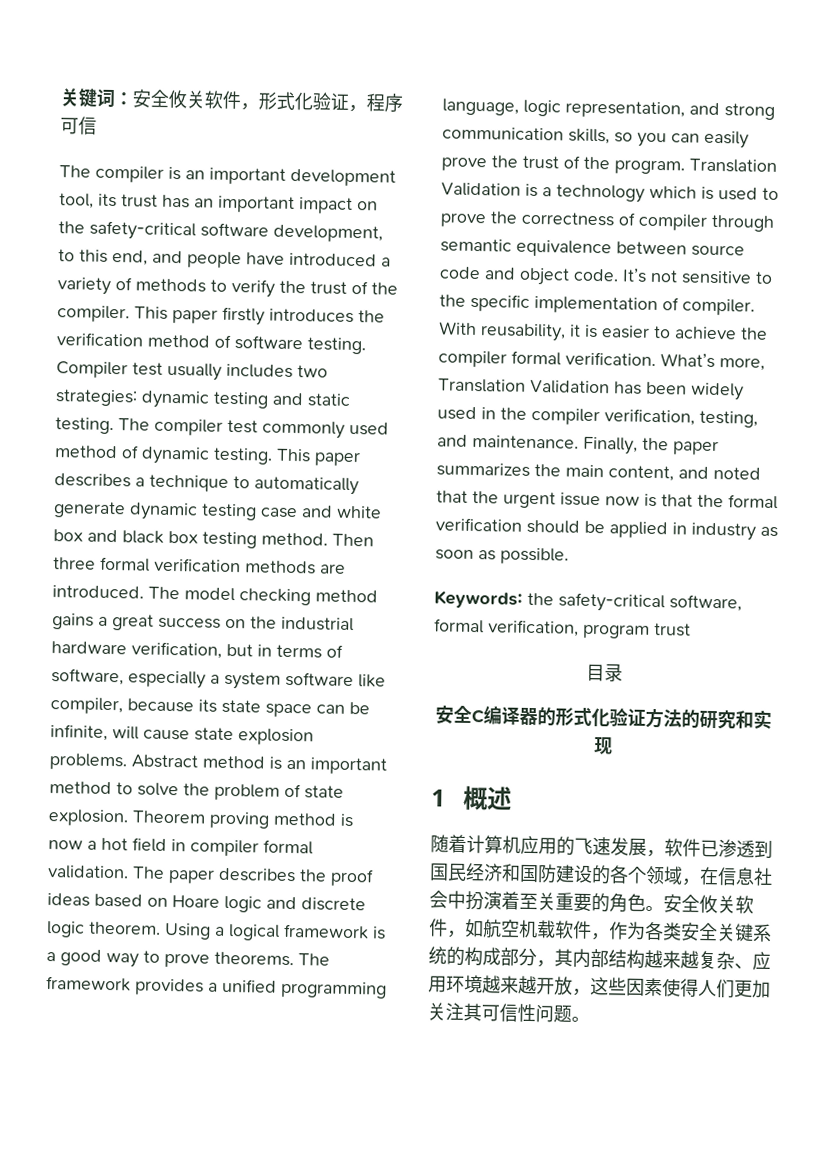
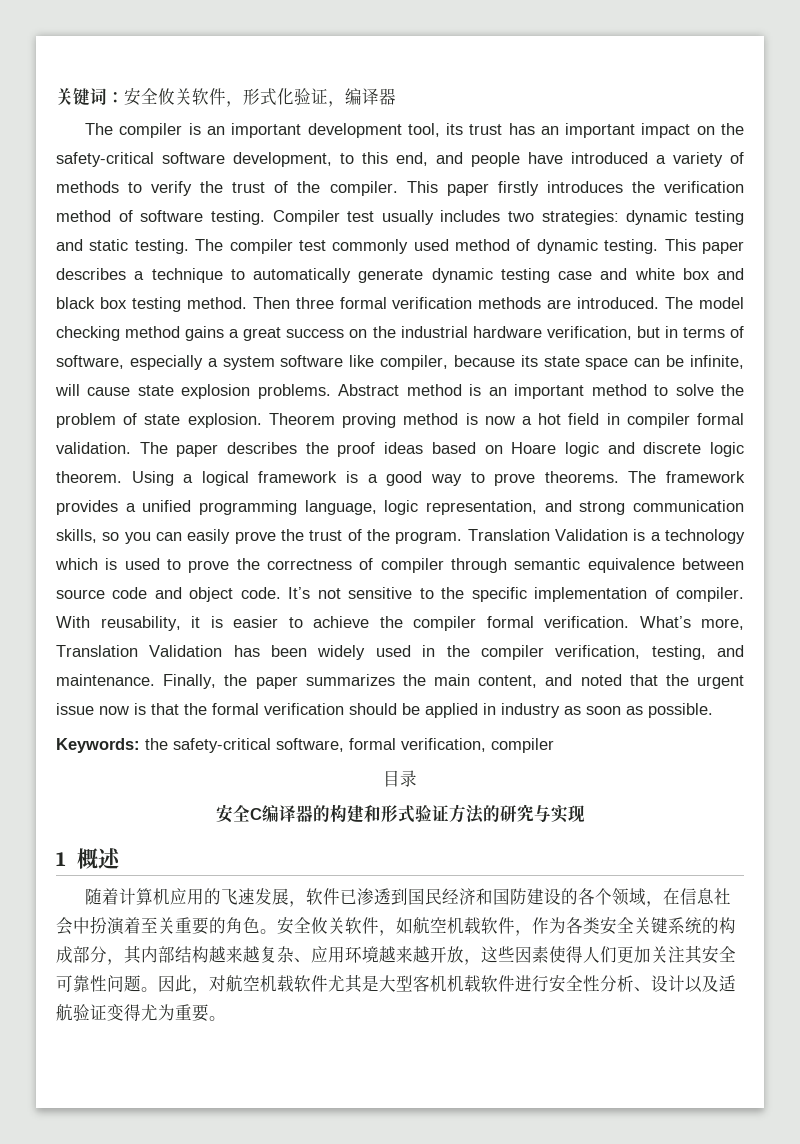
[366,93,403,113] [60,116,97,135] 程序可信 -> [345,88,396,105] 编译器
[582,623,691,639] program trust -> [491,738,554,753] compiler
[555,707,610,728] 形式化 -> [329,804,415,823] 构建和形式
[735,710,754,729] 和 -> [533,805,551,822] 与
[481,1003,572,1023] 可信性问题 -> [702,946,736,964] [56,975,736,994] [56,1004,209,1022] 安全可靠性问题。因此，对航空机载软件尤其是大型客机机载软件进行安全性分析、设计以及适航验证变得尤为重要

